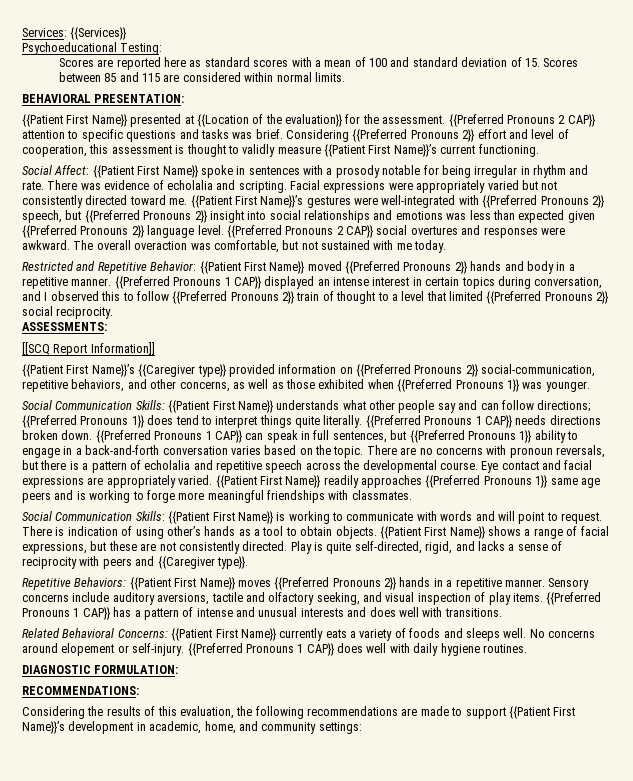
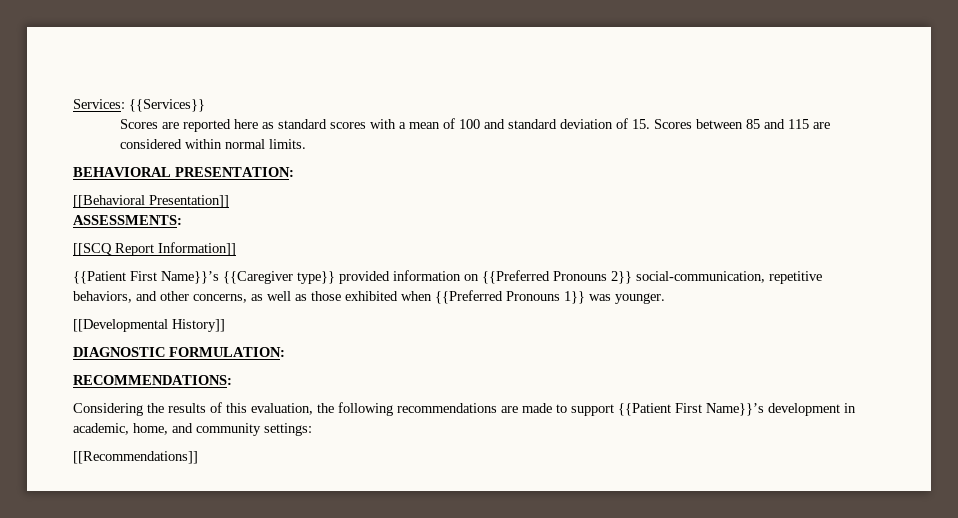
[22,42,163,55] // Psychoeducational Testing: -> (205, 105) none
[22,114,596,127] [22,129,569,142] [22,144,539,157] [22,165,589,178] [22,180,558,193] [22,195,605,208] [22,210,595,223] [22,225,565,238] [22,240,447,253] [22,261,575,274] [22,276,603,289] [22,291,610,304] [22,306,114,319] {{Patient First Name}} presented at {{Location of the evaluation}} for the assessment. {{Preferred Pronouns 2 CAP}} attention to specific questions and tasks was brief. Considering {{Preferred Pronouns 2}} effort and level of cooperation, this assessment is thought to validly measure {{Patient First Name}}’s current functioning. // Social Affect: {{Patient First Name}} spoke in sentences with a prosody notable for being irregular in rhythm and rate. There was evidence of echolalia and scripting. Facial expressions were appropriately varied but not consistently directed toward me. {{Patient First Name}}’s gestures were well-integrated with {{Preferred Pronouns 2}} speech, but {{Preferred Pronouns 2}} insight into social relationships and emotions was less than expected given {{Preferred Pronouns 2}} language level. {{Preferred Pronouns 2 CAP}} social overtures and responses were awkward. The overall overaction was comfortable, but not sustained with me today. // Restricted and Repetitive Behavior: {{Patient First Name}} moved {{Preferred Pronouns 2}} hands and body in a repetitive manner. {{Preferred Pronouns 1 CAP}} displayed an intense interest in certain topics during conversation, and I observed this to follow {{Preferred Pronouns 2}} train of thought to a level that limited {{Preferred Pronouns 2}} social reciprocity. -> [73,195,229,208] [[Behavioral Presentation]]
[22,400,591,413] [22,415,601,428] [22,430,578,443] [22,445,605,458] [22,460,593,473] [22,475,600,488] [22,490,412,503] [22,511,602,524] [22,526,609,539] [22,541,562,554] [22,556,248,569] [22,577,590,590] [22,592,602,605] [22,607,502,620] [22,628,595,641] [22,643,527,656] Social Communication Skills: {{Patient First Name}} understands what other people say and can follow directions; {{Preferred Pronouns 1}} does tend to interpret things quite literally. {{Preferred Pronouns 1 CAP}} needs directions broken down. {{Preferred Pronouns 1 CAP}} can speak in full sentences, but {{Preferred Pronouns 1}} ability to engage in a back-and-forth conversation varies based on the topic. There are no concerns with pronoun reversals, but there is a pattern of echolalia and repetitive speech across the developmental course. Eye contact and facial expressions are appropriately varied. {{Patient First Name}} readily approaches {{Preferred Pronouns 1}} same age peers and is working to forge more meaningful friendships with classmates. // Social Communication Skills: {{Patient First Name}} is working to communicate with words and will point to request. There is indication of using other’s hands as a tool to obtain objects. {{Patient First Name}} shows a range of facial expressions, but these are not consistently directed. Play is quite self-directed, rigid, and lacks a sense of reciprocity with peers and {{Caregiver type}}. // Repetitive Behaviors: {{Patient First Name}} moves {{Preferred Pronouns 2}} hands in a repetitive manner. Sensory concerns include auditory aversions, tactile and olfactory seeking, and visual inspection of play items. {{Preferred Pronouns 1 CAP}} has a pattern of intense and unusual interests and does well with transitions. // Related Behavioral Concerns: {{Patient First Name}} currently eats a variety of foods and sleeps well. No concerns around elopement or self-injury. {{Preferred Pronouns 1 CAP}} does well with daily hygiene routines. -> [73,319,225,332] [[Developmental History]]
(362, 728) none -> [73,451,198,464] // [[Recommendations]]

